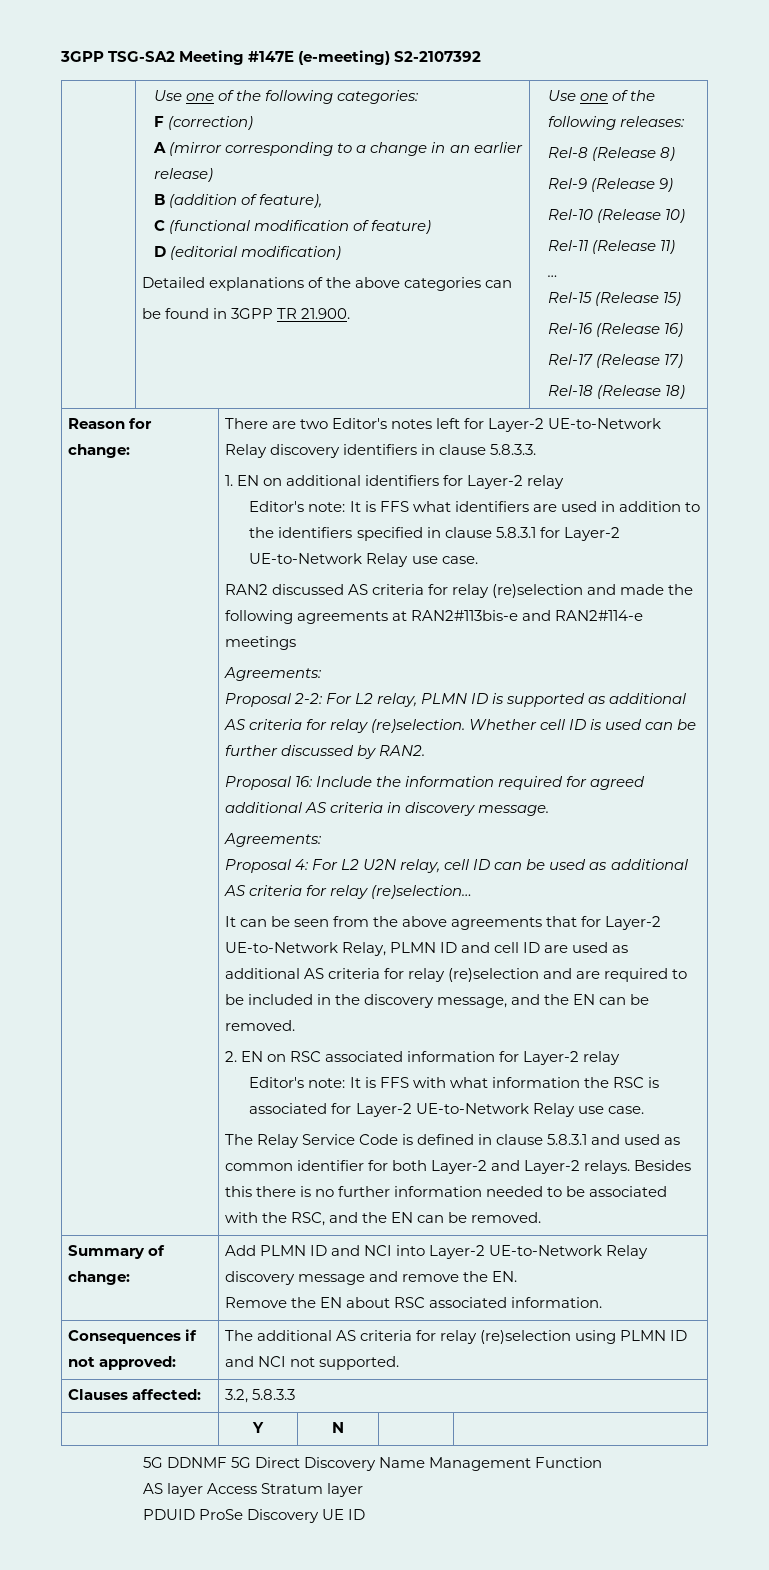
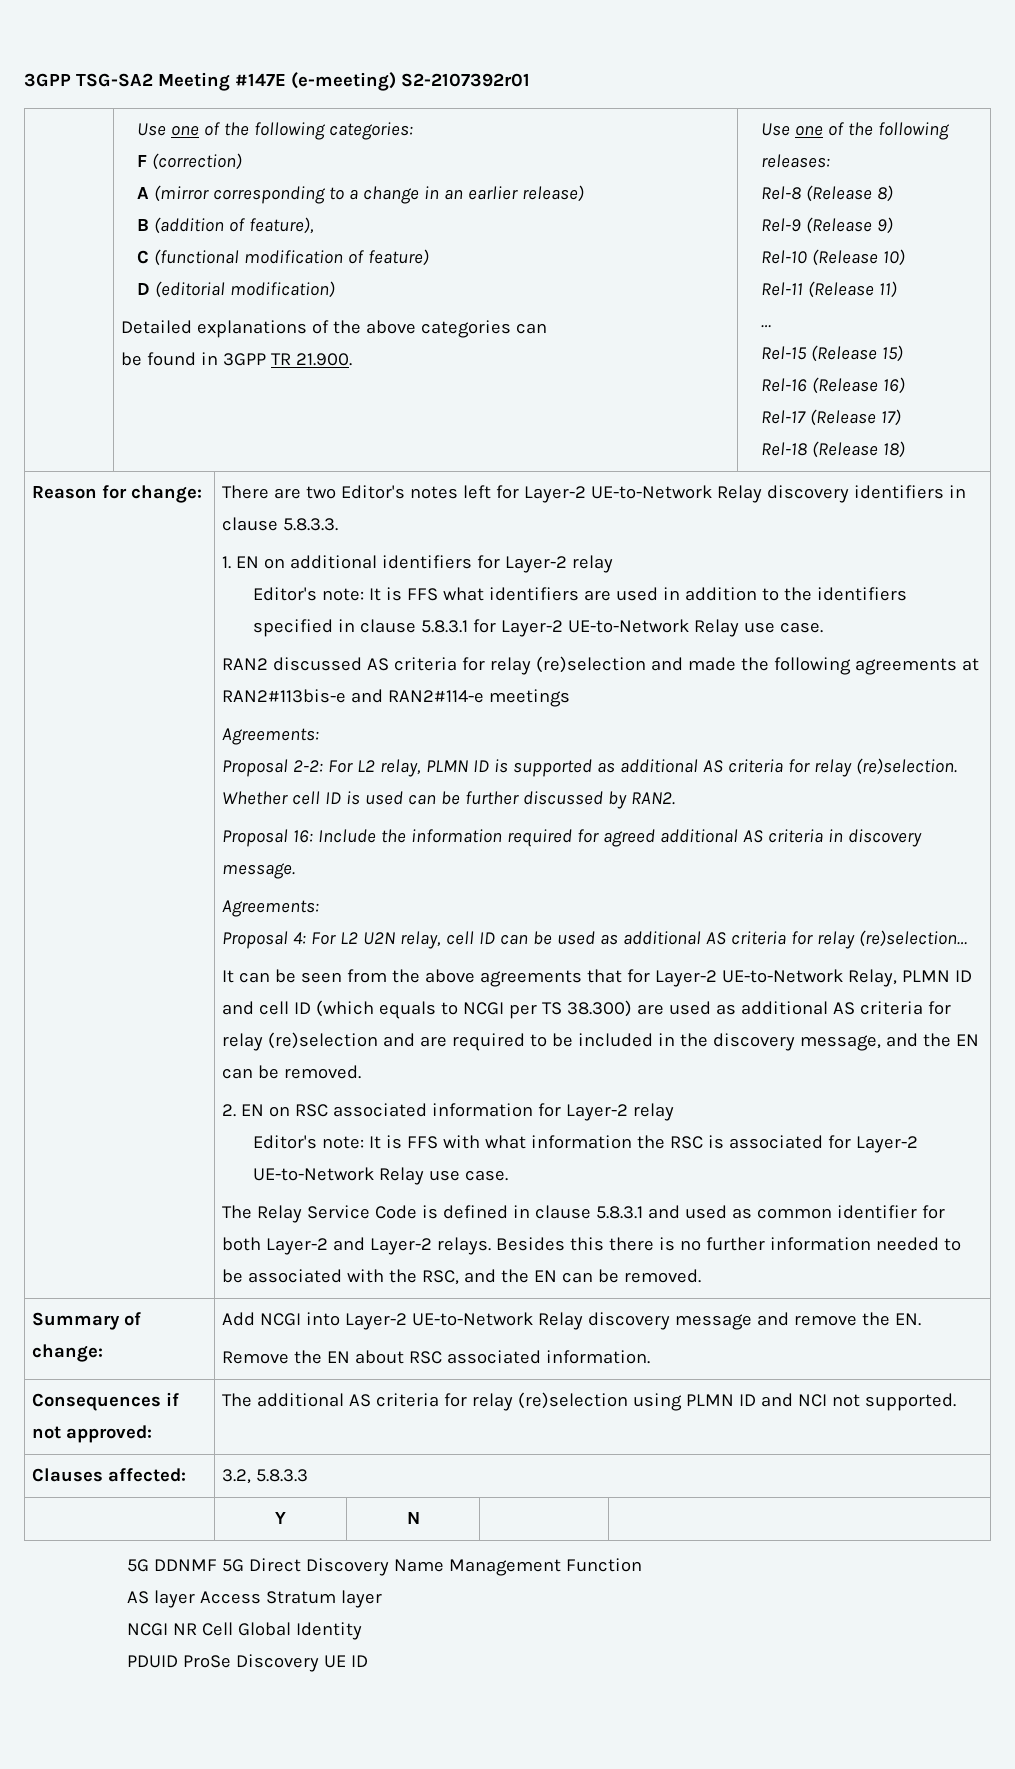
[394,51,482,62] S2-2107392 -> [400,73,530,87] S2-2107392r01
(541, 947) none -> [316,1000,633,1019] (which equals to NCGI per TS 38.300)
[259,1245,393,1256] PLMN ID and NCI -> [260,1313,302,1326] NCGI
(363, 1490) none -> [126,1622,362,1640] // NCGI NR Cell Global Identity

